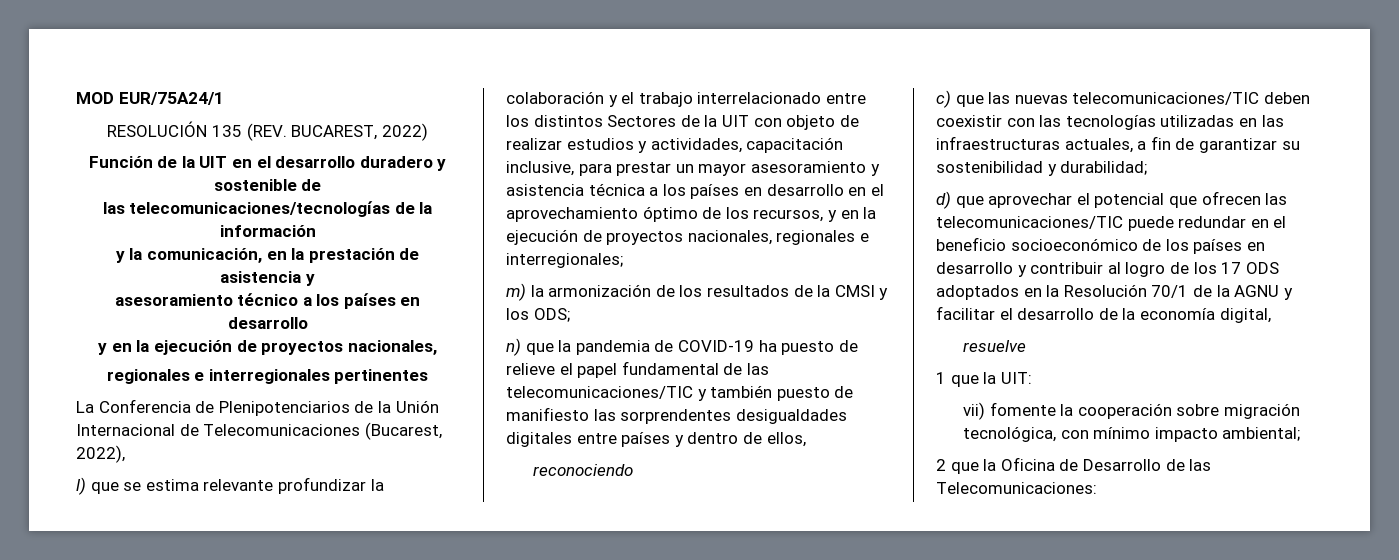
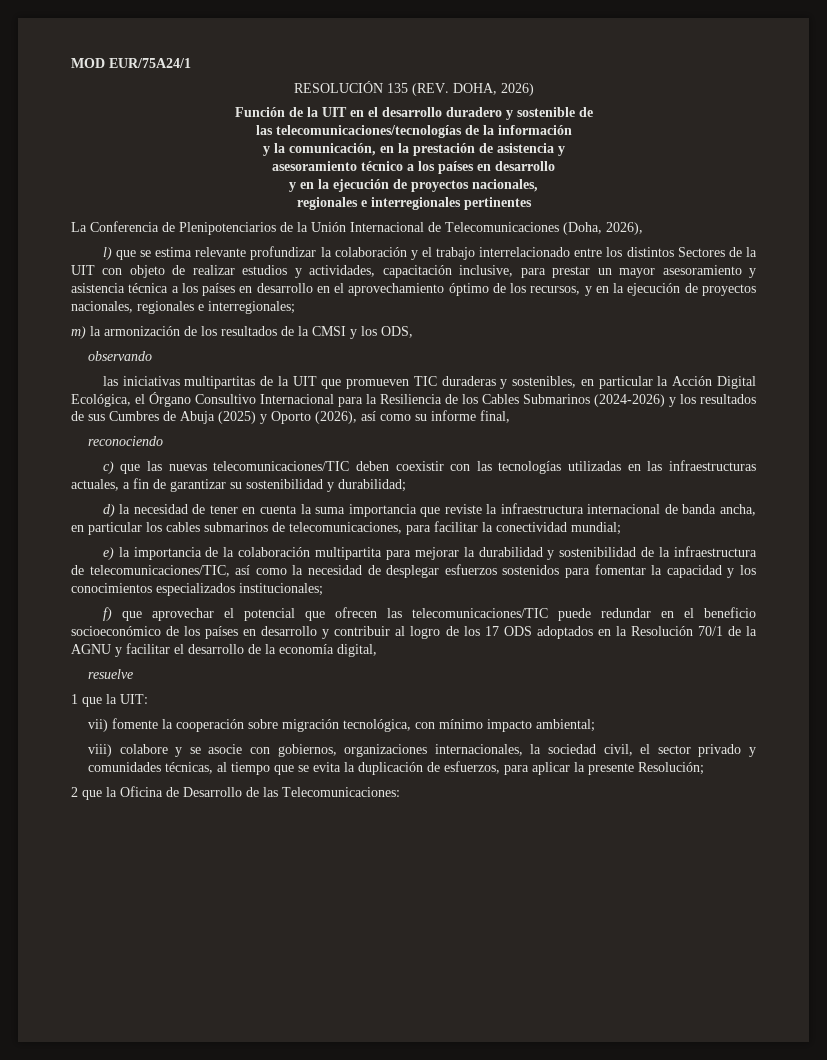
[291,123,428,141] BUCAREST, 2022) -> [452,83,534,96] DOHA, 2026)
[364,422,442,440] [76,445,125,463] (Bucarest, 2022), -> [563,222,643,235] (Doha, 2026),
[533,308,570,322] [506,338,858,356] [506,361,769,378] [506,385,854,401] [506,407,847,424] [506,432,806,447] ODS; // n) que la pandemia de COVID-19 ha puesto de relieve el papel fundamental de las telecomunicaciones/TIC y también puesto de manifiesto las sorprendentes desigualdades digitales entre países y dentro de ellos, -> [381,326,413,338] [87,351,152,361] [102,376,756,389] [71,392,756,407] [71,410,510,424] ODS, // observando // las iniciativas multipartitas de la UIT que promueven TIC duraderas y sostenibles, en particular la Acción Digital Ecológica, el Órgano Consultivo Internacional para la Resiliencia de los Cables Submarinos (2024-2026) y los resultados de sus Cumbres de Abuja (2025) y Oporto (2026), así como su informe final,
(951, 200) none -> [119,503,756,517] [71,521,621,535] [102,546,757,560] [71,564,757,578] [71,583,323,596] [102,607,112,621] la necesidad de tener en cuenta la suma importancia que reviste la infraestructura internacional de banda ancha, en particular los cables submarinos de telecomunicaciones, para facilitar la conectividad mundial; // e) la importancia de la colaboración multipartita para mejorar la durabilidad y sostenibilidad de la infraestructura de telecomunicaciones/TIC, así como la necesidad de desplegar esfuerzos sostenidos para fomentar la capacidad y los conocimientos especializados institucionales; // f)
(1301, 434) none -> [87,744,757,757] [87,761,704,775] // viii) colabore y se asocie con gobiernos, organizaciones internacionales, la sociedad civil, el sector privado y comunidades técnicas, al tiempo que se evita la duplicación de esfuerzos, para aplicar la presente Resolución;

